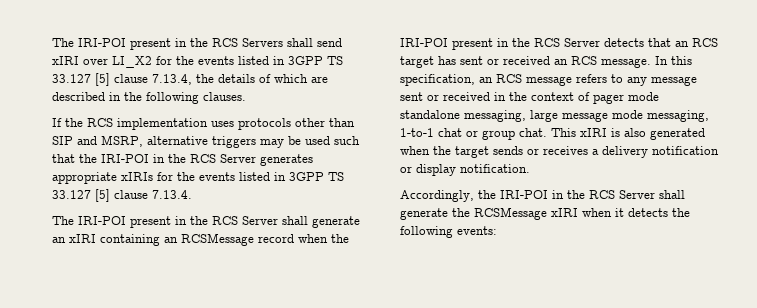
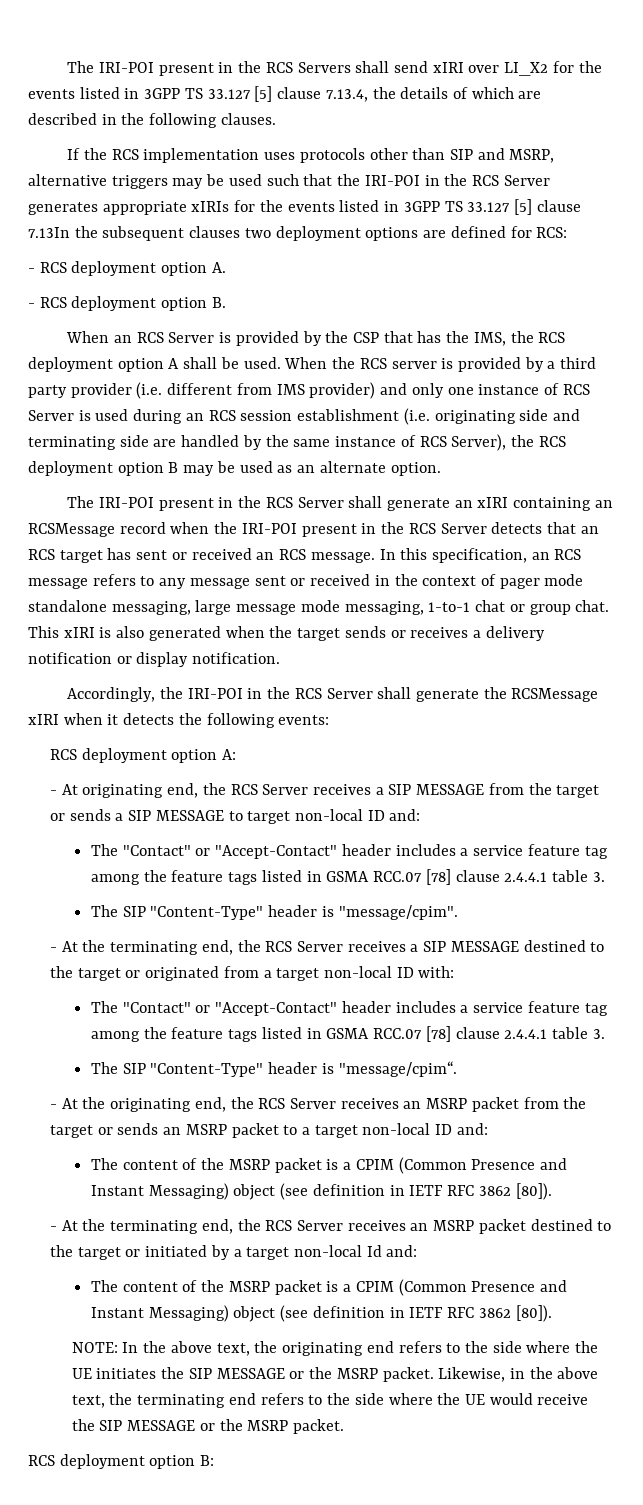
[152,190,192,199] 7.13.4. -> [28,226,568,241] [28,261,226,276] [28,296,226,311] [66,331,566,346] [28,357,597,372] [28,382,590,399] [28,408,580,425] [28,434,566,451] [28,461,441,476] 7.13In the subsequent clauses two deployment options are defined for RCS: // - RCS deployment option A. // - RCS deployment option B. // When an RCS Server is provided by the CSP that has the IMS, the RCS deployment option A shall be used. When the RCS server is provided by a third party provider (i.e. different from IMS provider) and only one instance of RCS Server is used during an RCS session establishment (i.e. originating side and terminating side are handled by the same instance of RCS Server), the RCS deployment option B may be used as an alternate option.
(497, 230) none -> [49,748,237,763] [49,783,600,798] [49,809,421,824] [91,844,608,859] [91,869,605,885] [91,905,458,920] [49,940,605,955] [49,966,455,981] [91,1001,608,1016] [91,1026,605,1042] [91,1061,457,1077] [49,1097,587,1112] [49,1123,488,1138] [91,1157,567,1174] [91,1183,552,1200] [49,1219,612,1234] [49,1245,418,1260] [91,1279,567,1296] [91,1305,552,1322] [71,1341,599,1356] [71,1367,599,1382] [71,1393,589,1408] [71,1419,345,1434] [28,1454,215,1469] // RCS deployment option A: // - At originating end, the RCS Server receives a SIP MESSAGE from the target or sends a SIP MESSAGE to target non-local ID and: // The "Contact" or "Accept-Contact" header includes a service feature tag among the feature tags listed in GSMA RCC.07 [78] clause 2.4.4.1 table 3. // The SIP "Content-Type" header is "message/cpim". // - At the terminating end, the RCS Server receives a SIP MESSAGE destined to the target or originated from a target non-local ID with: // The "Contact" or "Accept-Contact" header includes a service feature tag among the feature tags listed in GSMA RCC.07 [78] clause 2.4.4.1 table 3. // The SIP "Content-Type" header is "message/cpim“. // - At the originating end, the RCS Server receives an MSRP packet from the target or sends an MSRP packet to a target non-local ID and: // The content of the MSRP packet is a CPIM (Common Presence and Instant Messaging) object (see definition in IETF RFC 3862 [80]). // - At the terminating end, the RCS Server receives an MSRP packet destined to the target or initiated by a target non-local Id and: // The content of the MSRP packet is a CPIM (Common Presence and Instant Messaging) object (see definition in IETF RFC 3862 [80]). // NOTE: In the above text, the originating end refers to the side where the UE initiates the SIP MESSAGE or the MSRP packet. Likewise, in the above text, the terminating end refers to the side where the UE would receive the SIP MESSAGE or the MSRP packet. // RCS deployment option B:

